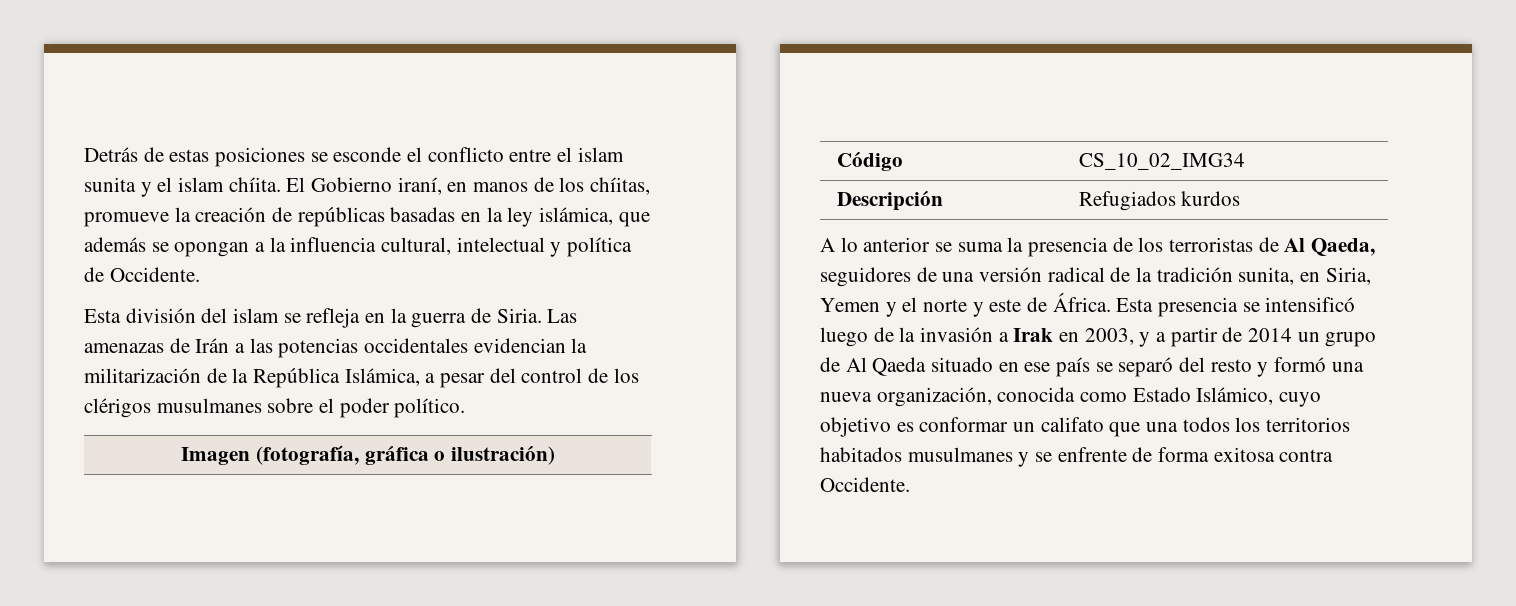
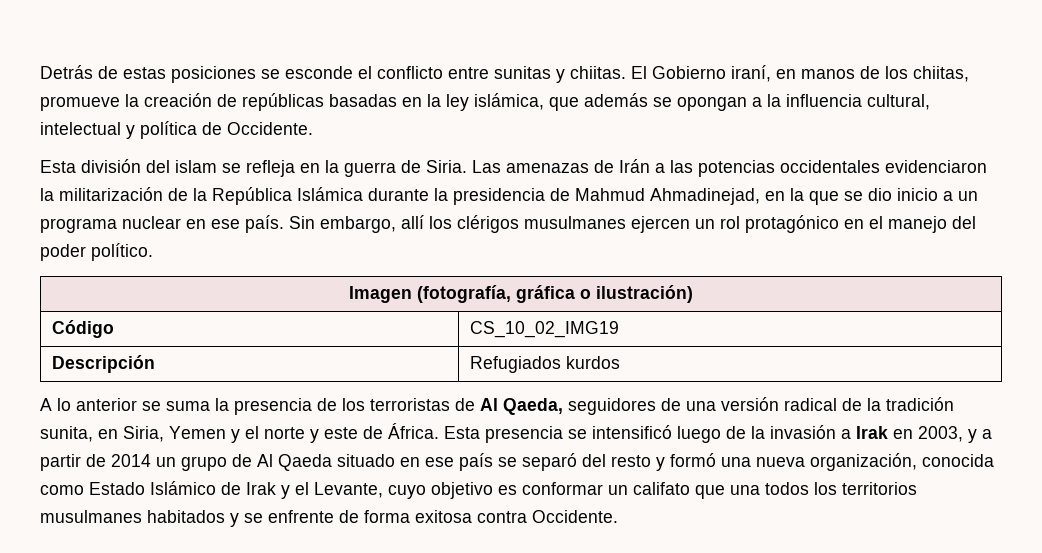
[557,147,624,162] [84,177,281,197] el islam sunita y el islam chíita. -> [494,66,626,83] sunitas y chiitas.
[590,177,651,195] chíitas, -> [913,66,969,82] chiitas,
[473,338,566,353] evidencian -> [885,160,987,173] evidenciaron
[344,368,639,388] [84,398,335,418] Islámica, a pesar del control de los clérigos musulmanes sobre el -> [297,187,978,205] [40,215,976,233] Islámica durante la presidencia de Mahmud Ahmadinejad, en la que se dio inicio a un programa nuclear en ese país. Sin embargo, allí los clérigos musulmanes ejercen un rol protagónico en el manejo del
[1078,153,1245,170] CS_10_02_IMG34 -> [470,321,620,338] CS_10_02_IMG19
[1196,387,1274,405] Islámico, -> [150,481,383,499] Islámico de Irak y el Levante,
[820,447,1013,462] habitados musulmanes -> [40,510,225,523] musulmanes habitados

